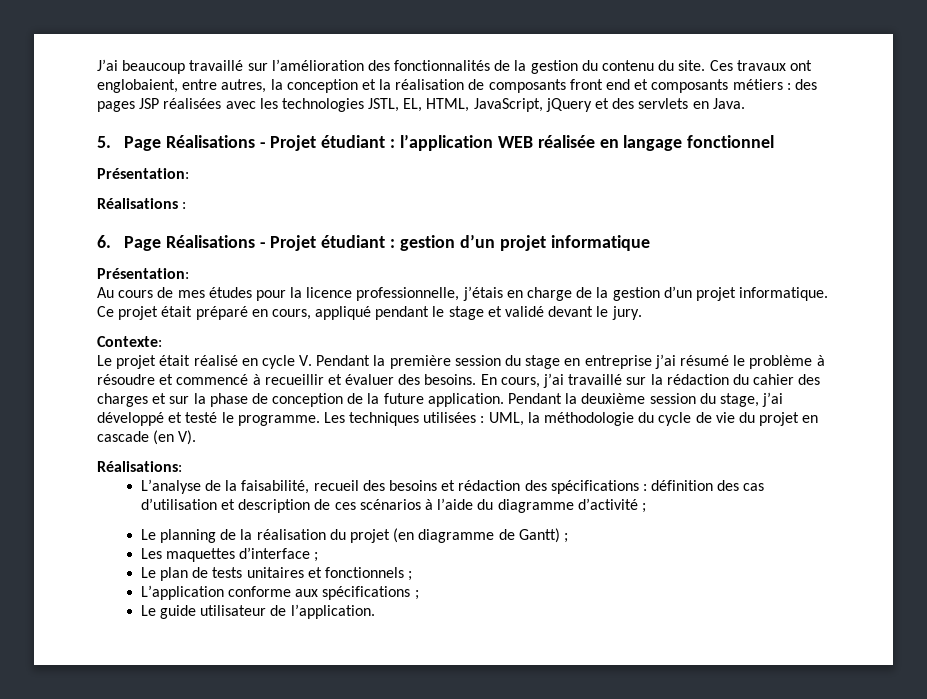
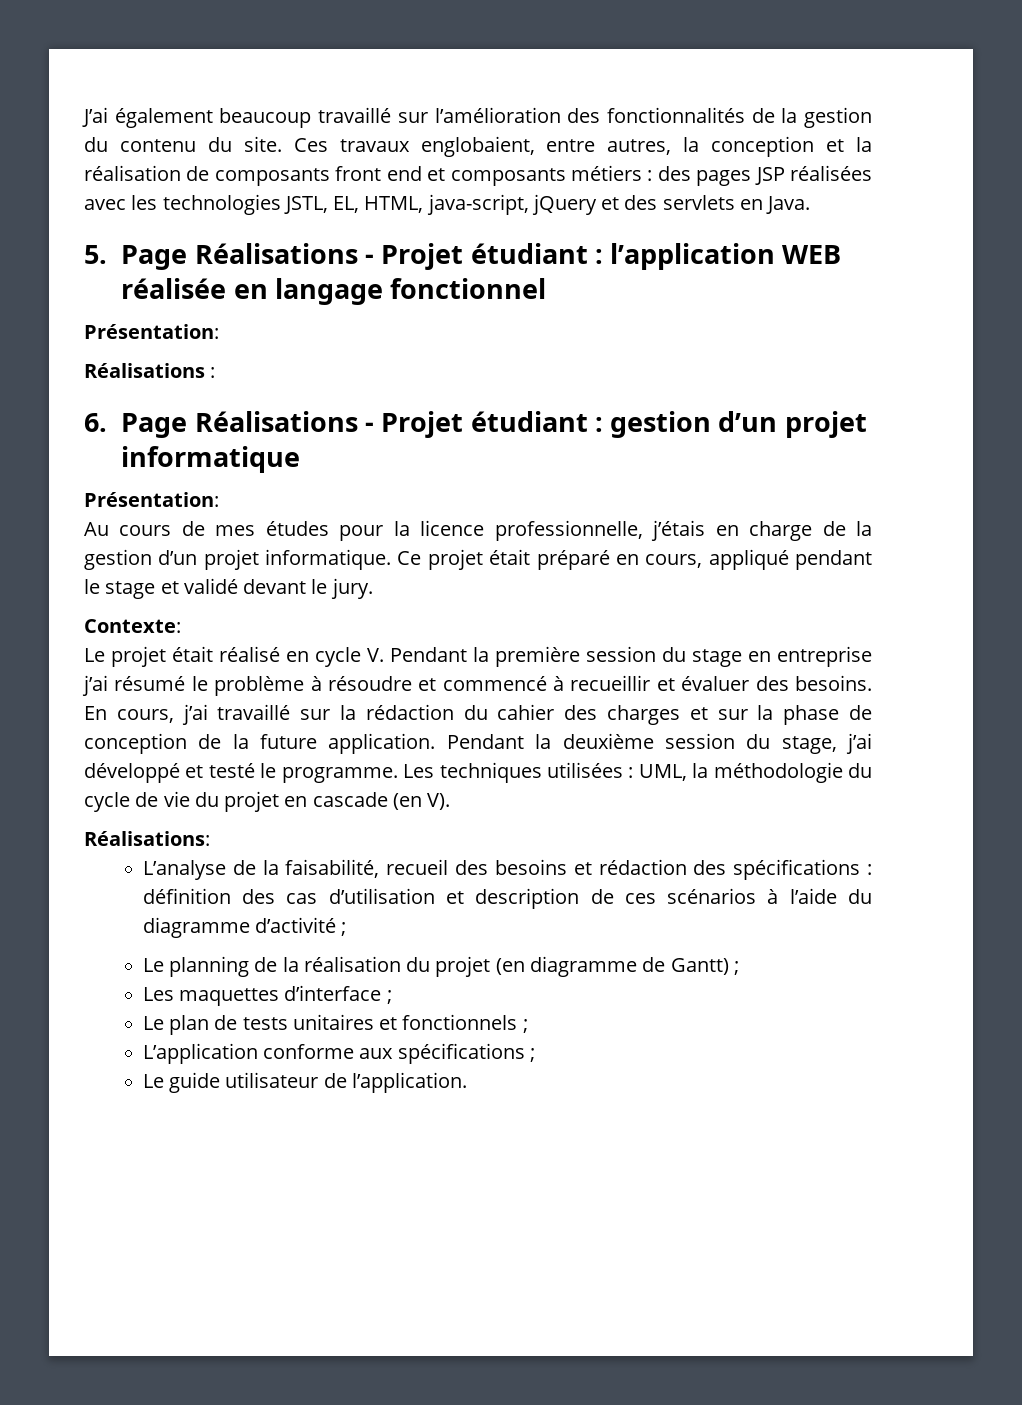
(118, 65) none -> [114,108,213,128] également
[789,60,812,71] ont -> (410, 145) none
[473,98,543,112] JavaScript, -> [426,194,529,215] java-script,

